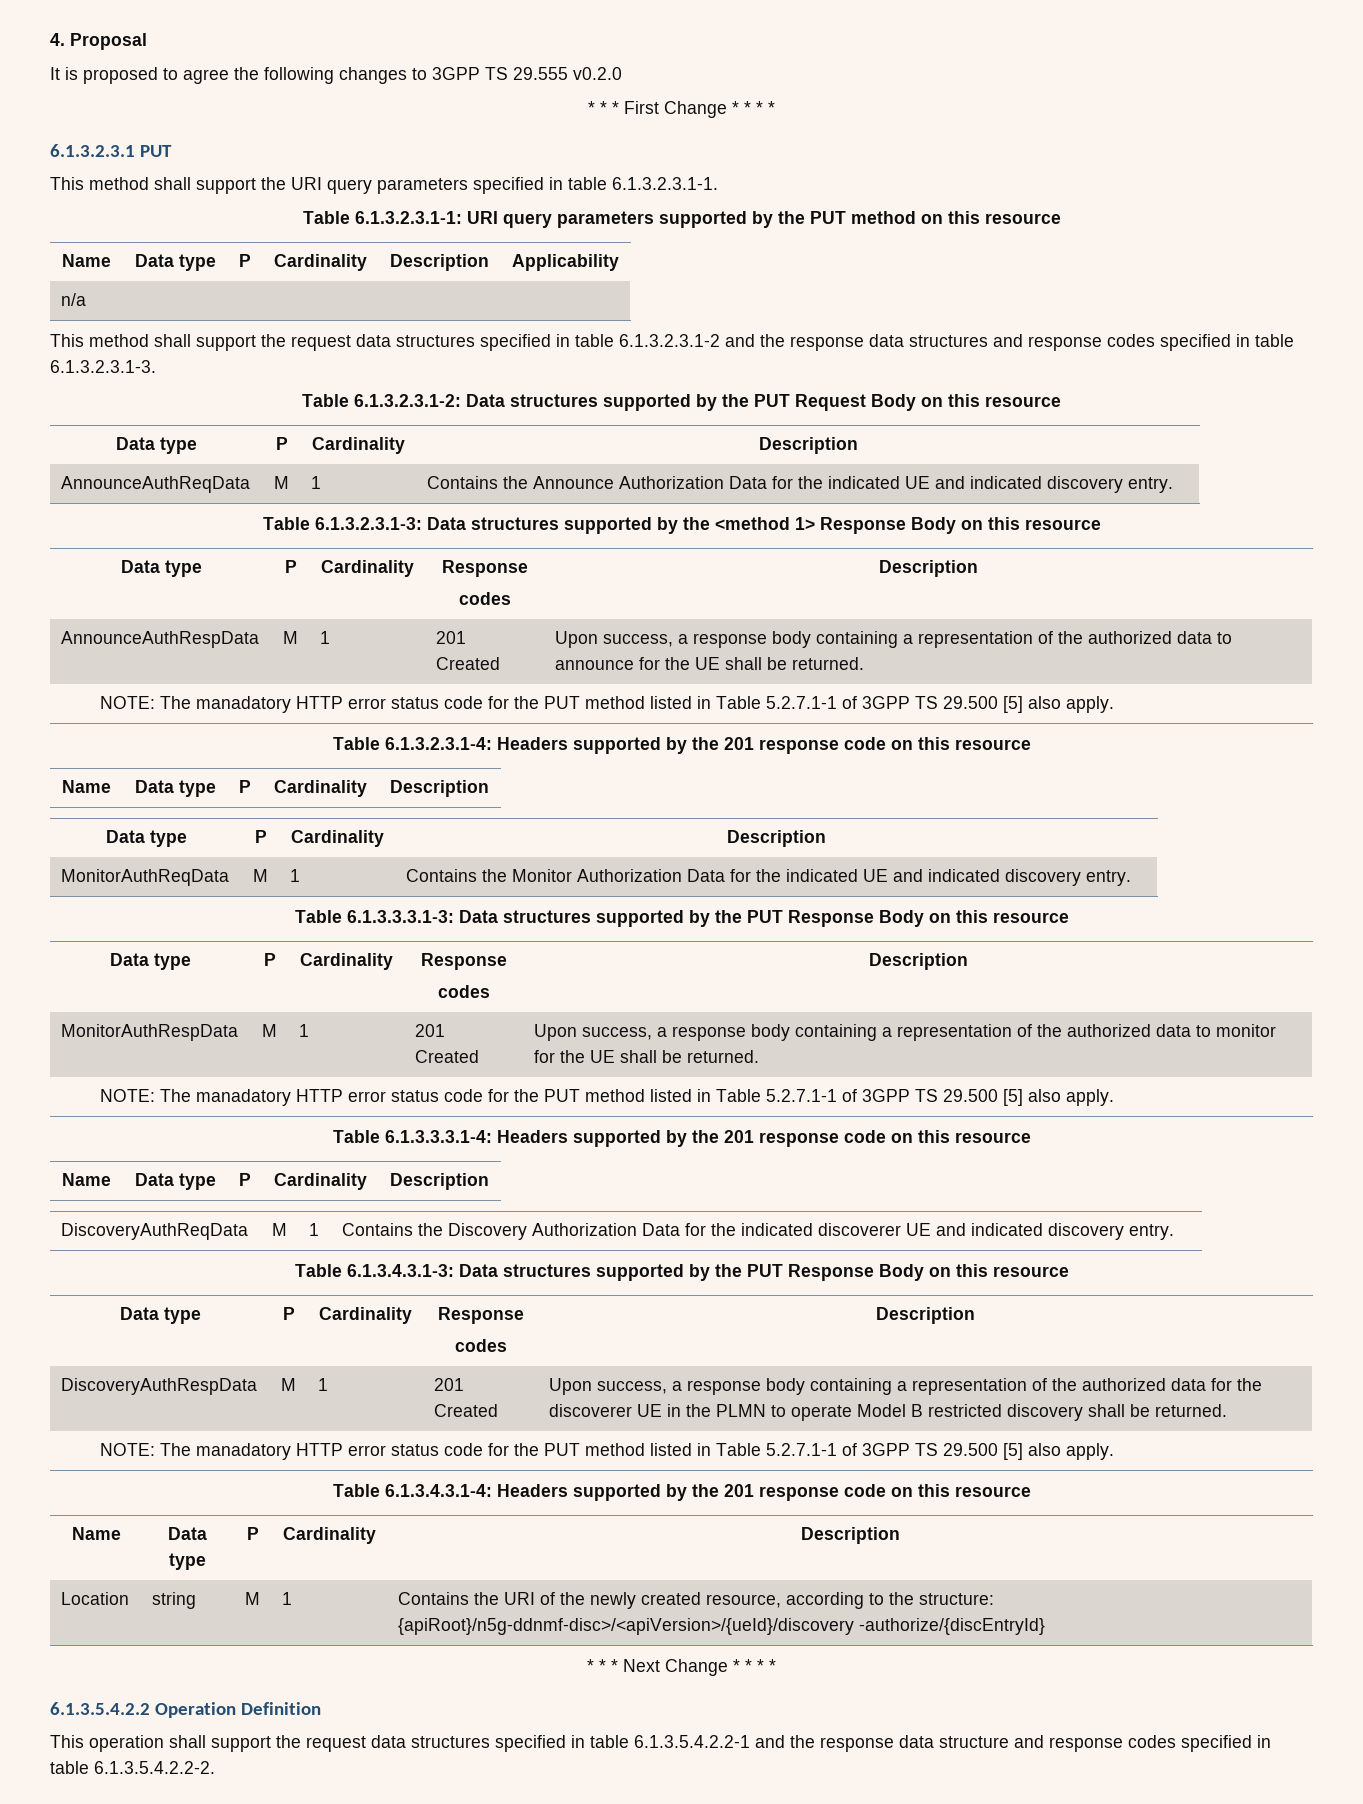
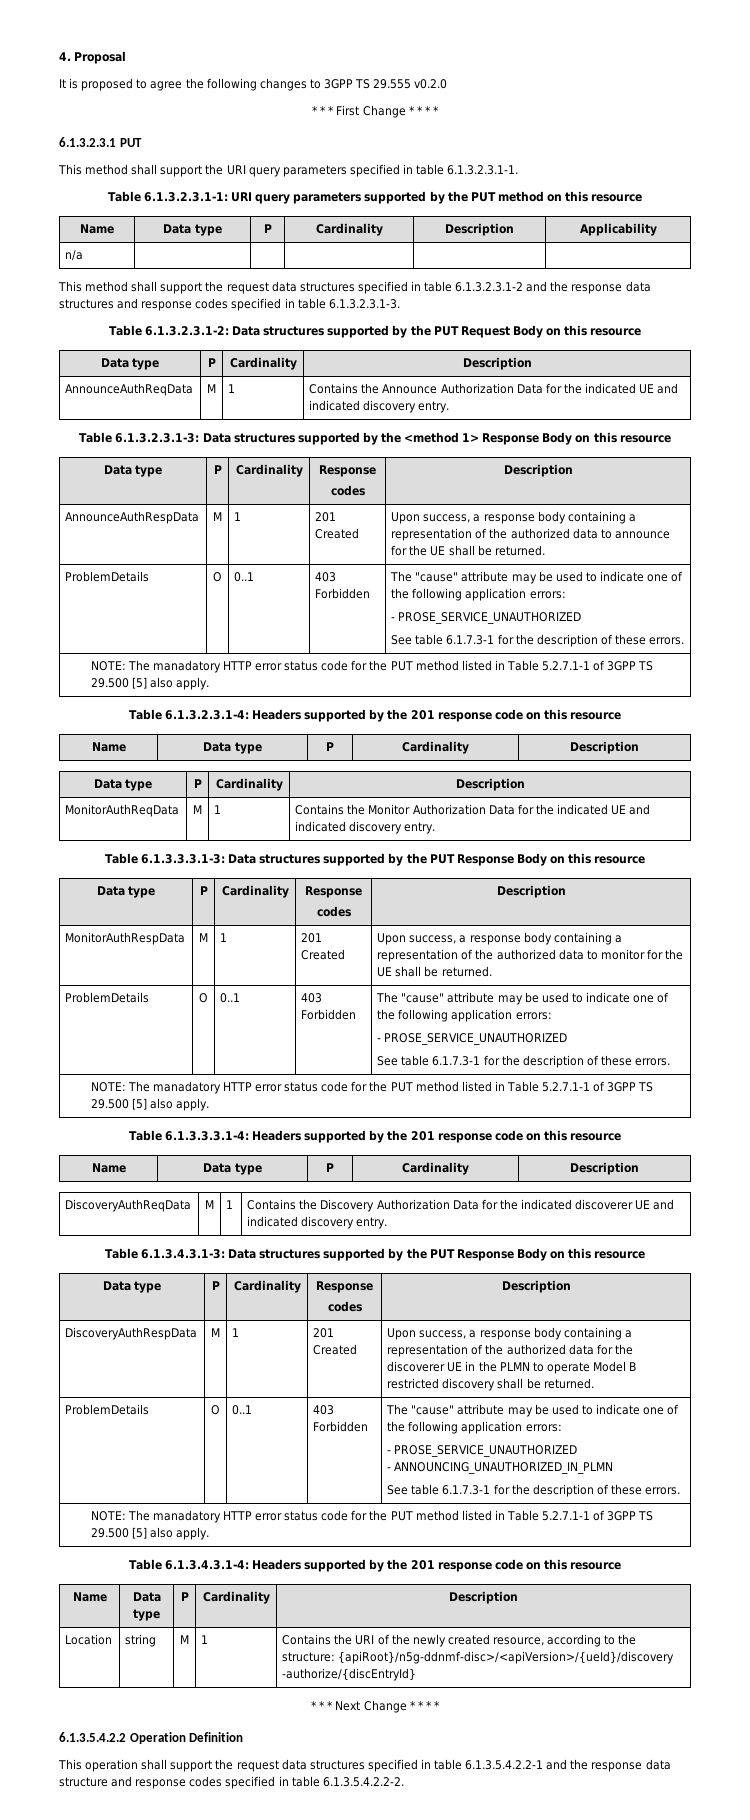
(865, 663) none -> [65,571,150,582] [213,572,222,582] [234,572,255,582] [315,572,337,582] [315,588,371,599] [390,571,684,584] [391,588,566,601] [391,612,582,624] [391,634,685,647] // ProblemDetails | O | 0..1 | 403 Forbidden | The "cause" attribute may be used to indicate one of the following application errors: // - PROSE_SERVICE_UNAUTHORIZED // See table 6.1.7.3-1 for the description of these errors.
(760, 1056) none -> [65,992,150,1003] [199,993,208,1003] [220,993,241,1003] [301,993,323,1003] [301,1009,357,1020] [376,992,670,1005] [377,1009,552,1022] [377,1033,568,1045] [377,1055,671,1068] // ProblemDetails | O | 0..1 | 403 Forbidden | The "cause" attribute may be used to indicate one of the following application errors: // - PROSE_SERVICE_UNAUTHORIZED // See table 6.1.7.3-1 for the description of these errors.
(1228, 1410) none -> [65,1404,150,1415] [211,1405,220,1415] [232,1405,253,1415] [313,1405,335,1415] [313,1421,369,1432] [386,1404,680,1417] [387,1421,562,1434] [387,1445,578,1457] [387,1462,614,1474] [387,1484,681,1497] // ProblemDetails | O | 0..1 | 403 Forbidden | The "cause" attribute may be used to indicate one of the following application errors: // - PROSE_SERVICE_UNAUTHORIZED // - ANNOUNCING_UNAUTHORIZED_IN_PLMN // See table 6.1.7.3-1 for the description of these errors.

